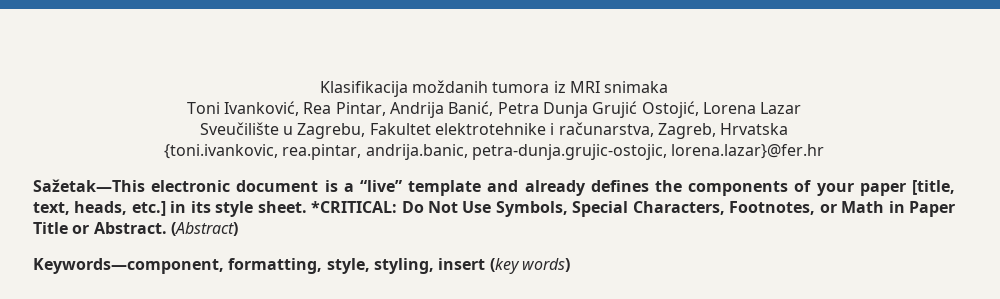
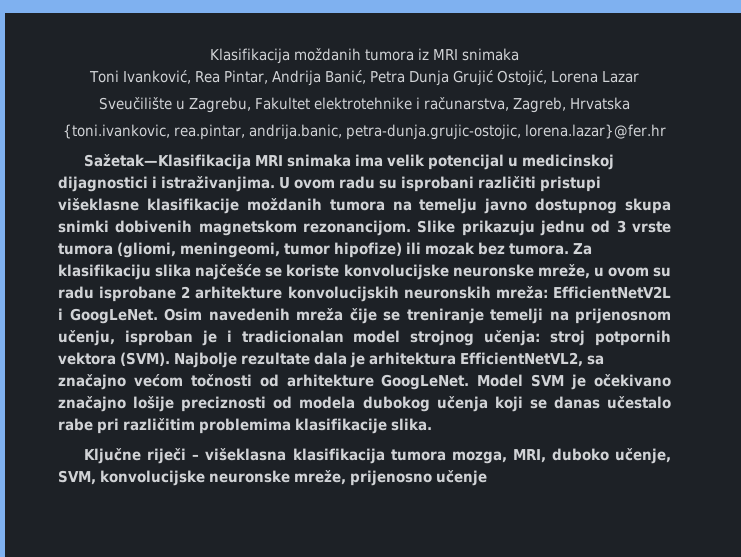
[33,179,956,196] [33,201,956,217] [33,222,238,236] [33,258,570,274] Sažetak—This electronic document is a “live” template and already defines the components of your paper [title, text, heads, etc.] in its style sheet. *CRITICAL: Do Not Use Symbols, Special Characters, Footnotes, or Math in Paper Title or Abstract. (Abstract) // Keywords—component, formatting, style, styling, insert (key words) -> [84,154,615,170] [58,176,602,192] [58,198,671,214] [58,220,672,236] [58,242,593,258] [58,264,672,280] [58,286,671,302] [58,308,671,324] [58,330,672,346] [58,352,605,368] [58,374,672,390] [58,396,672,412] [58,418,433,434] [84,448,671,464] [58,470,488,486] Sažetak—Klasifikacija MRI snimaka ima velik potencijal u medicinskoj dijagnostici i istraživanjima. U ovom radu su isprobani različiti pristupi višeklasne klasifikacije moždanih tumora na temelju javno dostupnog skupa snimki dobivenih magnetskom rezonancijom. Slike prikazuju jednu od 3 vrste tumora (gliomi, meningeomi, tumor hipofize) ili mozak bez tumora. Za klasifikaciju slika najčešće se koriste konvolucijske neuronske mreže, u ovom su radu isprobane 2 arhitekture konvolucijskih neuronskih mreža: EfficientNetV2L i GoogLeNet. Osim navedenih mreža čije se treniranje temelji na prijenosnom učenju, isproban je i tradicionalan model strojnog učenja: stroj potpornih vektora (SVM). Najbolje rezultate dala je arhitektura EfficientNetVL2, sa značajno većom točnosti od arhitekture GoogLeNet. Model SVM je očekivano značajno lošije preciznosti od modela dubokog učenja koji se danas učestalo rabe pri različitim problemima klasifikacije slika. // Ključne riječi – višeklasna klasifikacija tumora mozga, MRI, duboko učenje, SVM, konvolucijske neuronske mreže, prijenosno učenje

